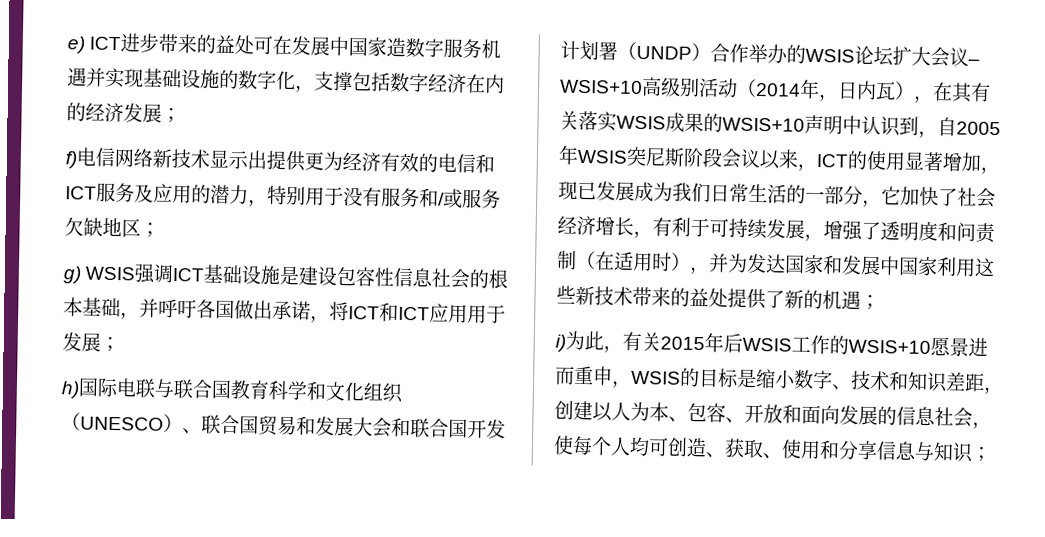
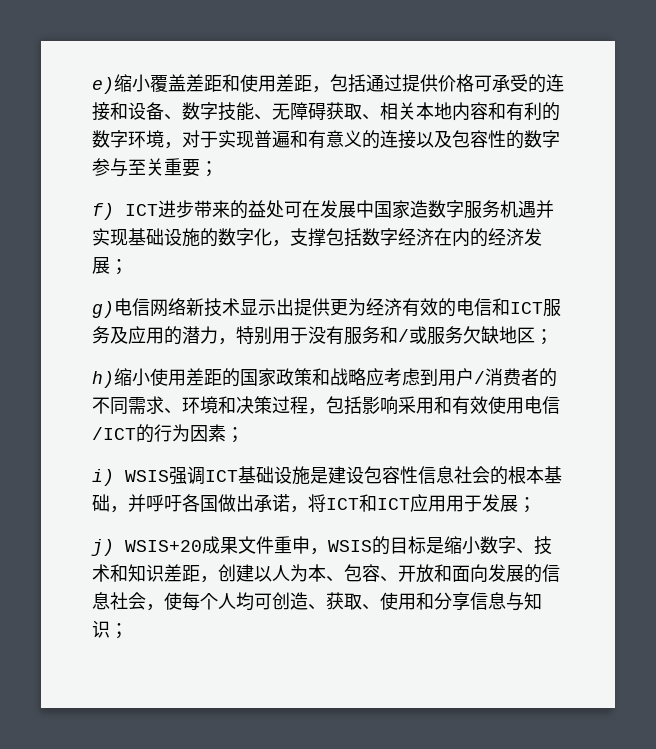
(85, 45) none -> [114,74,564,93] [92,102,560,121] [92,130,560,149] [92,158,218,177] [92,203,114,220] 缩小覆盖差距和使用差距，包括通过提供价格可承受的连接和设备、数字技能、无障碍获取、相关本地内容和有利的数字环境，对于实现普遍和有意义的连接以及包容性的数字参与至关重要； // f)
[65,151,77,169] f) -> [92,301,114,318] g)
[63,266,81,284] g) -> [92,368,557,388] [92,396,560,415] [92,424,244,443] [92,469,114,486] h)缩小使用差距的国家政策和战略应考虑到用户/消费者的不同需求、环境和决策过程，包括影响采用和有效使用电信/ICT的行为因素； // i)
[61,377,404,403] [61,412,506,439] [560,40,980,68] [560,77,991,103] [559,110,1001,139] [558,145,1000,175] [558,180,996,209] [557,215,996,244] [556,250,995,278] [556,285,880,311] [555,330,988,357] [555,366,575,385] h)国际电联与联合国教育科学和文化组织（UNESCO）、联合国贸易和发展大会和联合国开发计划署（UNDP）合作举办的WSIS论坛扩大会议– WSIS+10高级别活动（2014年，日内瓦），在其有关落实WSIS成果的WSIS+10声明中认识到，自2005年WSIS突尼斯阶段会议以来，ICT的使用显著增加，现已发展成为我们日常生活的一部分，它加快了社会经济增长，有利于可持续发展，增强了透明度和问责制（在适用时），并为发达国家和发展中国家利用这些新技术带来的益处提供了新的机遇； // i)为此，有关2015年后WSIS工作的WSIS+10愿景进而 -> [91,536,274,556] j) WSIS+20成果文件

